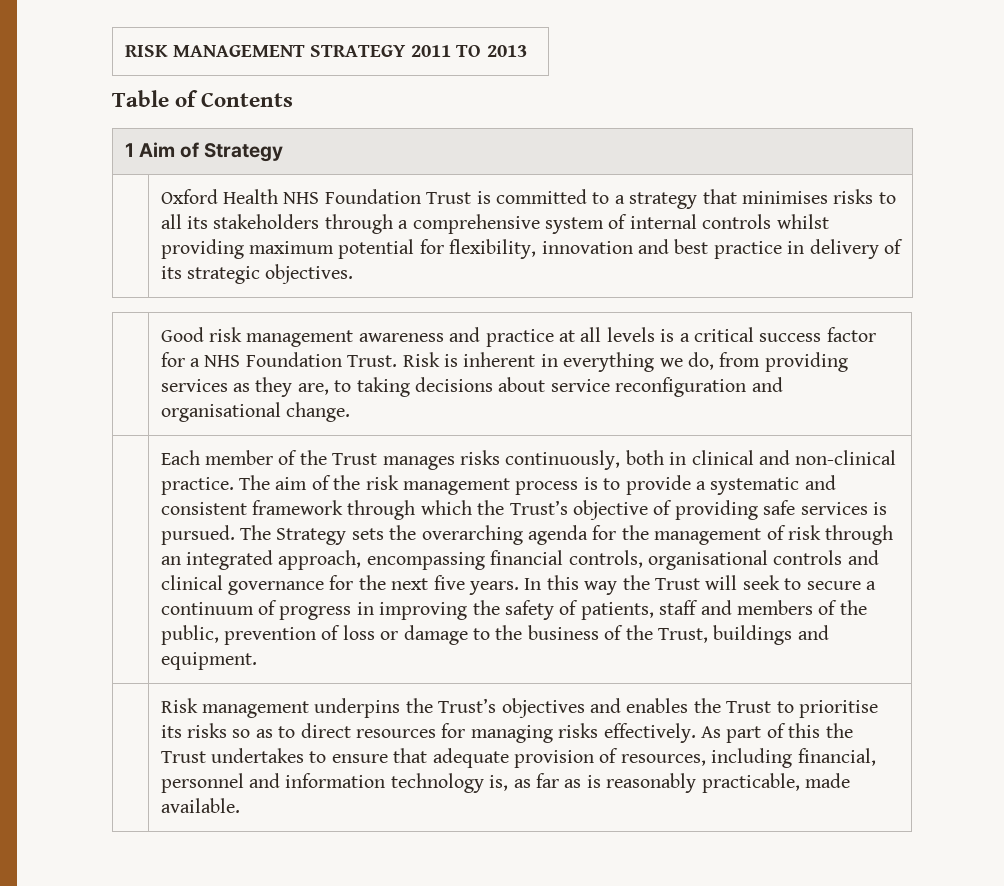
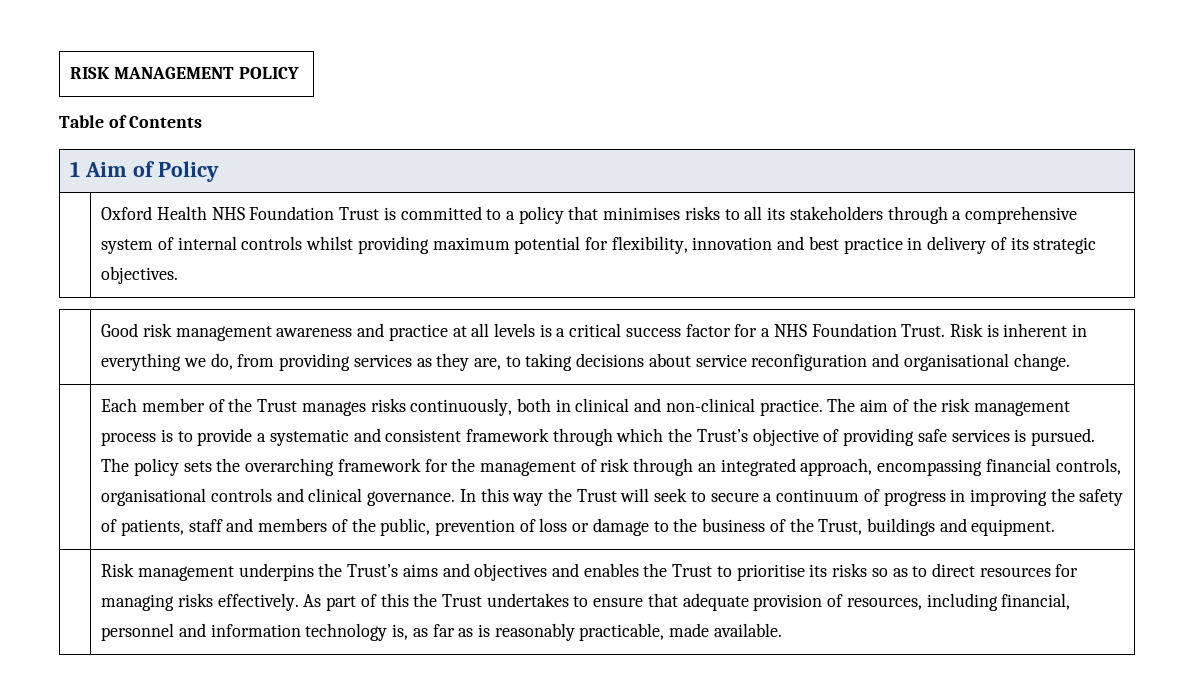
[310,45,527,57] STRATEGY 2011 TO 2013 -> [238,67,299,79] POLICY
[204,143,284,162] Strategy -> [158,161,220,182] Policy
[629,192,698,209] strategy -> [518,206,564,224] policy
[276,528,347,545] Strategy -> [133,458,179,476] policy
[527,525,588,545] agenda -> [337,458,421,472] framework
[227,575,519,595] governance for the next five years. -> [367,491,456,506] governance.
(497, 705) none -> [402,563,470,577] aims and

